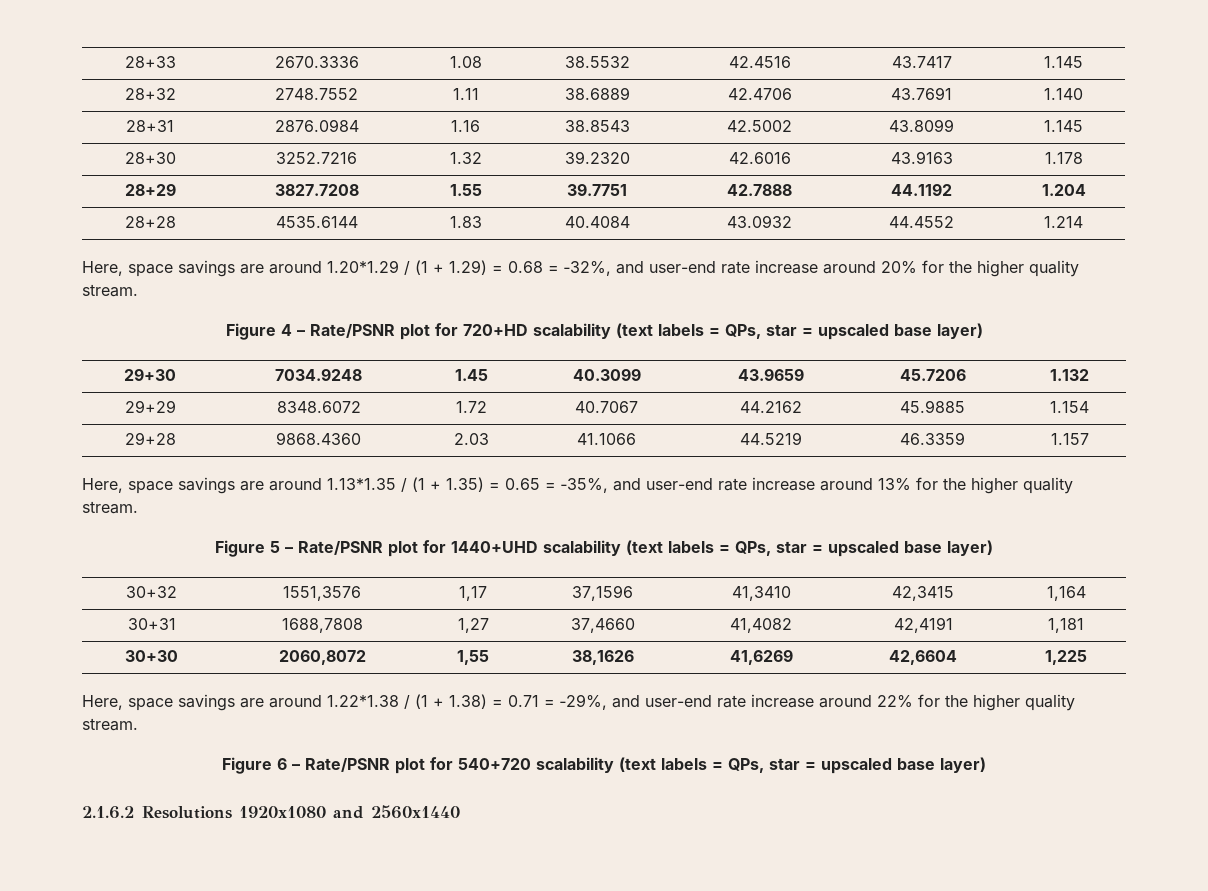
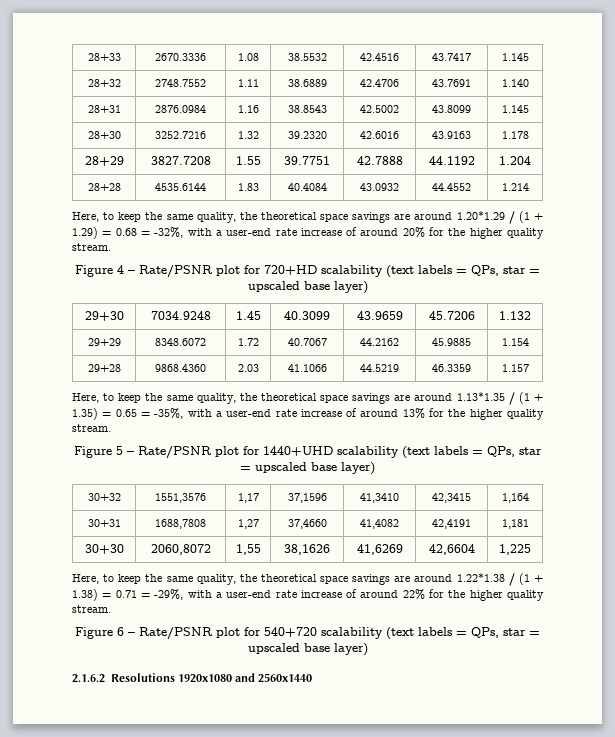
(123, 268) none -> [103,212,317,223] to keep the same quality, the theoretical
[616,260,818,274] and user-end rate increase -> [187,227,358,236] with a user-end rate increase of
(123, 485) none -> [103,393,317,404] to keep the same quality, the theoretical
[613,477,815,491] and user-end rate increase -> [187,408,358,417] with a user-end rate increase of
(123, 702) none -> [103,574,317,585] to keep the same quality, the theoretical
[612,694,814,708] and user-end rate increase -> [187,589,358,598] with a user-end rate increase of

